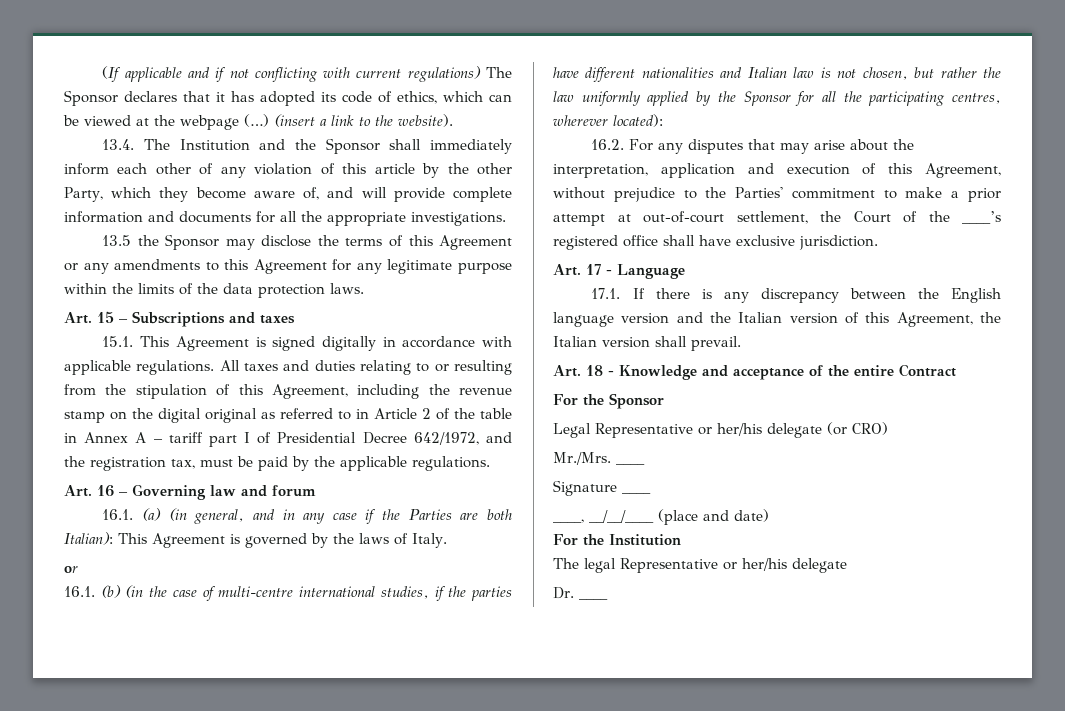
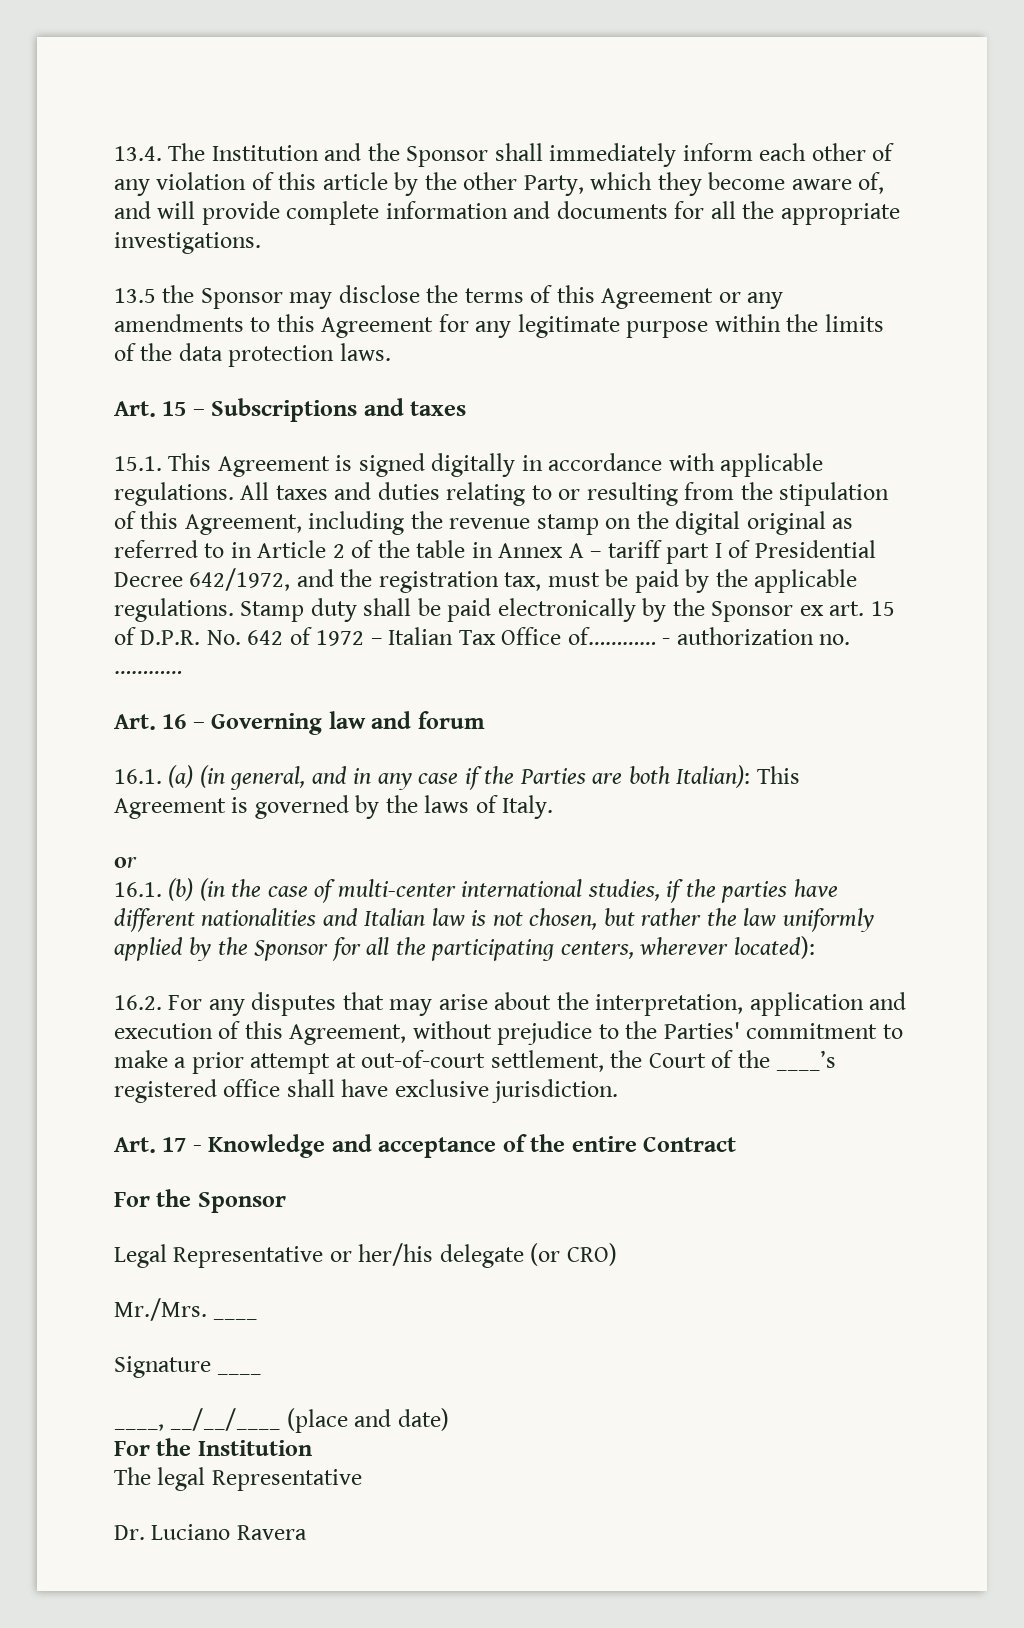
[102,66,512,82] [64,90,512,106] [63,114,453,130] (If applicable and if not conflicting with current regulations) The Sponsor declares that it has adopted its code of ethics, which can be viewed at the webpage (…) (insert a link to the website). // -> (114, 153) none
(490, 463) none -> [240,598,895,622] [114,627,851,646] [114,671,182,674] Stamp duty shall be paid electronically by the Sponsor ex art. 15 of D.P.R. No. 642 of 1972 – Italian Tax Office of………… - authorization no. …………
[218,586,294,597] multi-centre -> [337,879,456,897] multi-center
[951,93,1001,104] centres, -> [560,941,634,959] centers,
[617,264,685,279] [591,288,1001,303] [553,312,1001,327] [553,336,741,351] [553,365,614,377] Language // 17.1. If there is any discrepancy between the English language version and the Italian version of this Agreement, the Italian version shall prevail. // Art. 18 - -> (202, 1148) none
[723,558,847,573] or her/his delegate -> (362, 1480) none
[578,598,608,600] ____ -> [151,1524,307,1540] Luciano Ravera

